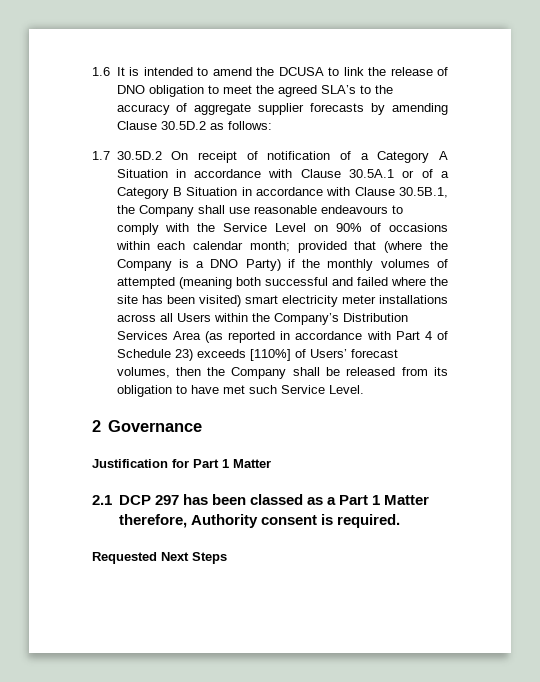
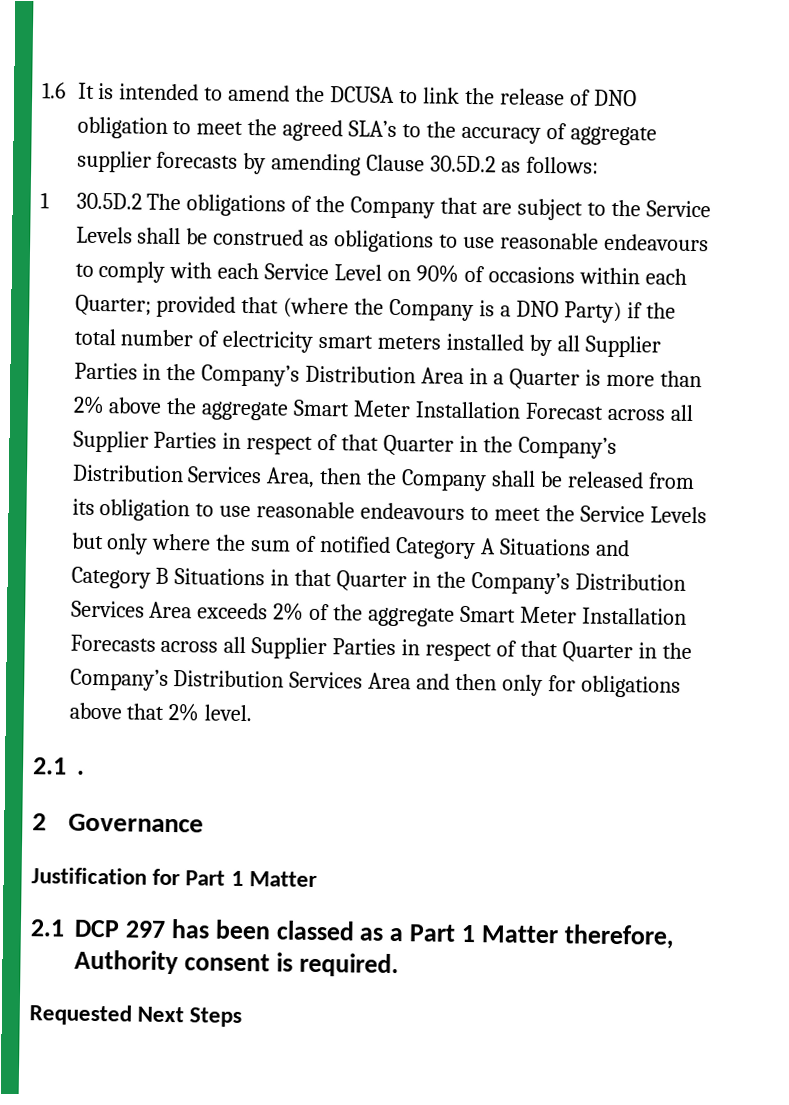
[92,151,448,163] [116,169,449,178] [116,187,448,199] [116,205,225,217] 1.7 30.5D.2 On receipt of notification of a Category A Situation in accordance with Clause 30.5A.1 or of a Category B Situation in accordance with Clause 30.5B.1, the Company shall -> [40,192,711,221] [75,226,459,253] 1 30.5D.2 The obligations of the Company that are subject to the Service Levels shall be construed as obligations to
[197,223,216,232] the -> [217,262,260,280] each
[193,241,290,252] calendar month; -> [74,294,152,316] Quarter;
[327,259,448,271] [116,277,448,289] [116,295,448,307] [116,313,408,325] [116,331,449,343] [116,349,398,361] [116,367,170,378] monthly volumes of attempted (meaning both successful and failed where the site has been visited) smart electricity meter installations across all Users within the Company’s Distribution Services Area (as reported in accordance with Part 4 of Schedule 23) exceeds [110%] of Users’ forecast volumes, -> [73,328,661,358] [73,362,702,390] [72,395,694,421] [72,430,617,459] [71,464,316,488] total number of electricity smart meters installed by all Supplier Parties in the Company’s Distribution Area in a Quarter is more than 2% above the aggregate Smart Meter Installation Forecast across all Supplier Parties in respect of that Quarter in the Company’s Distribution Services Area,
[190,385,364,394] have met such Service Level. -> [219,501,707,524] [71,532,630,560] [70,566,686,595] [70,600,687,627] [69,634,692,663] [69,668,682,698] [68,702,253,722] [32,757,85,775] use reasonable endeavours to meet the Service Levels but only where the sum of notified Category A Situations and Category B Situations in that Quarter in the Company’s Distribution Services Area exceeds 2% of the aggregate Smart Meter Installation Forecasts across all Supplier Parties in respect of that Quarter in the Company’s Distribution Services Area and then only for obligations above that 2% level. // 2.1 .

